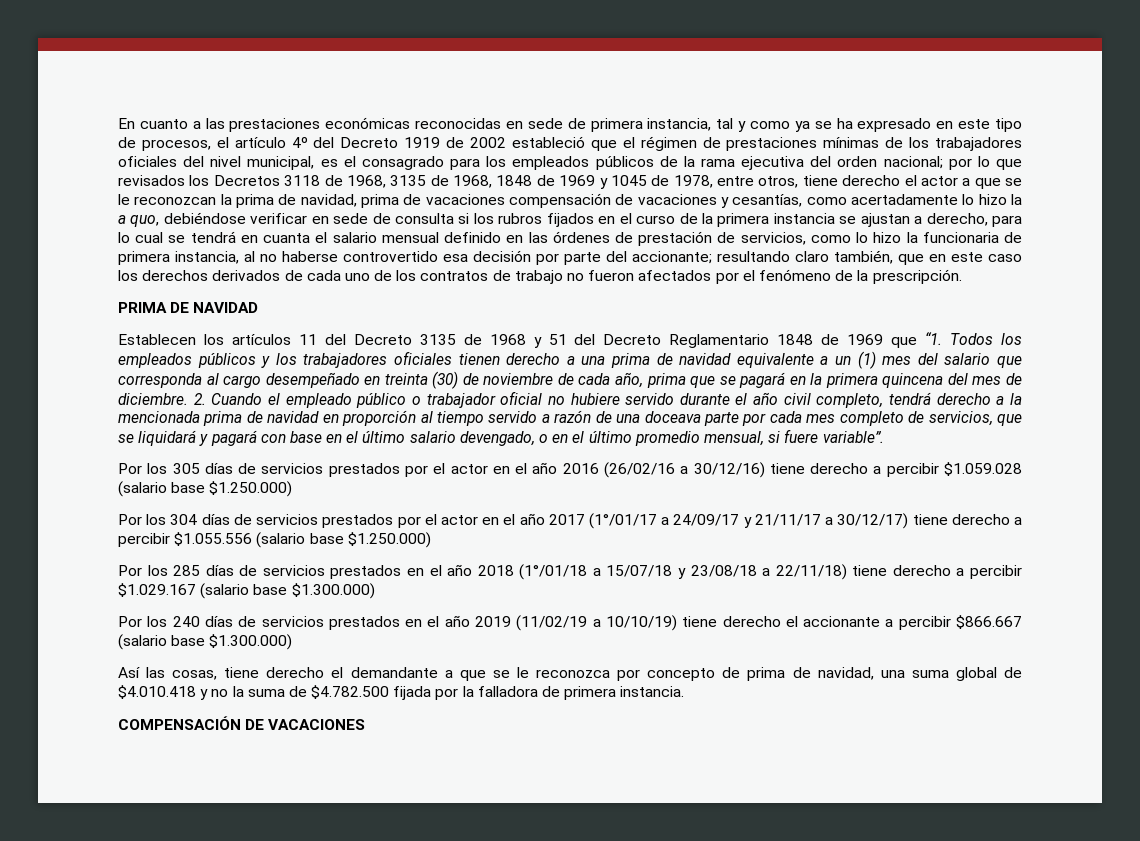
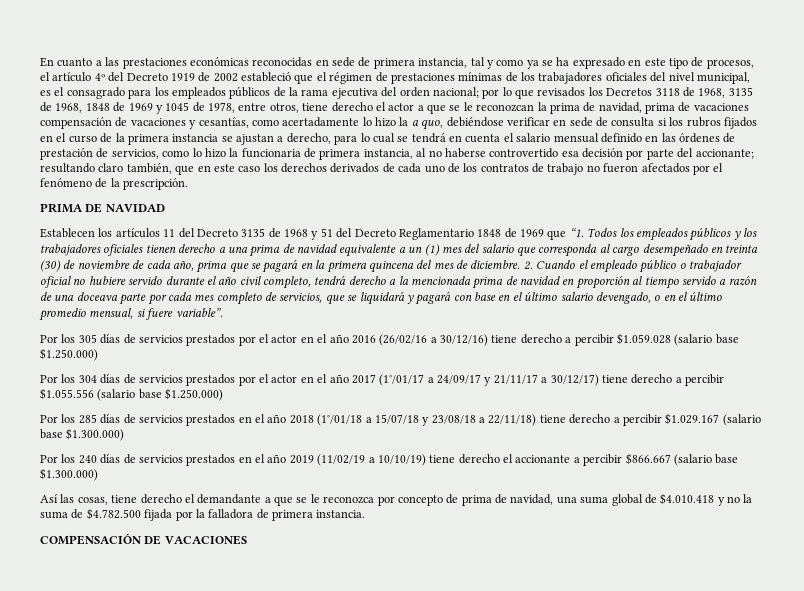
[263,233,311,243] cuanta -> [465,134,501,143] cuenta

